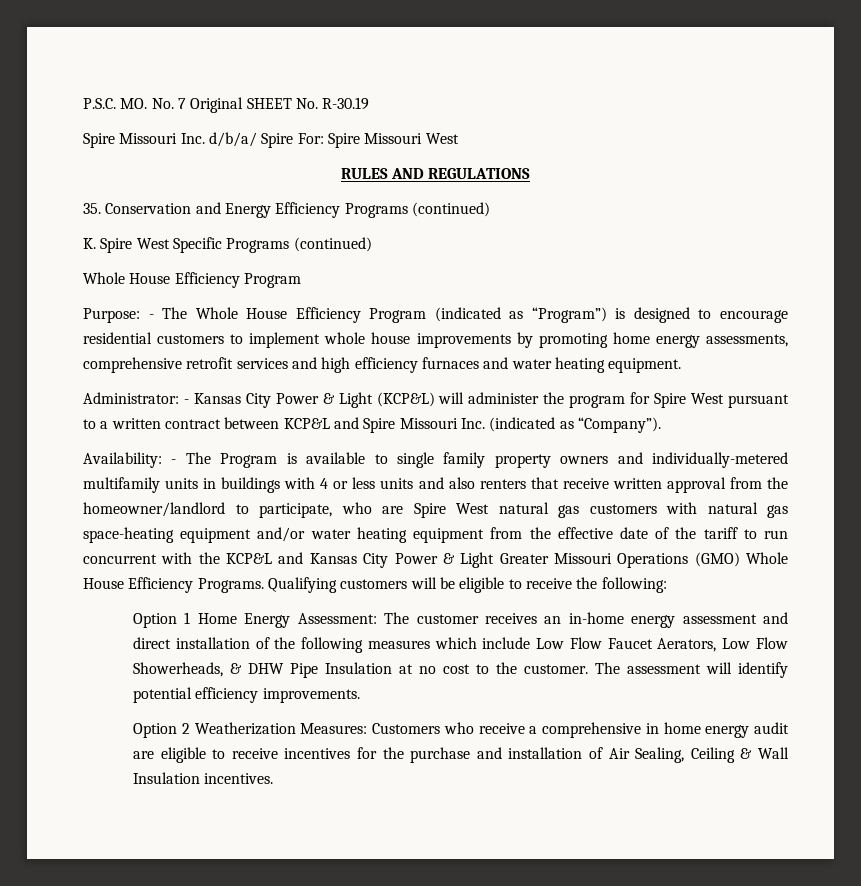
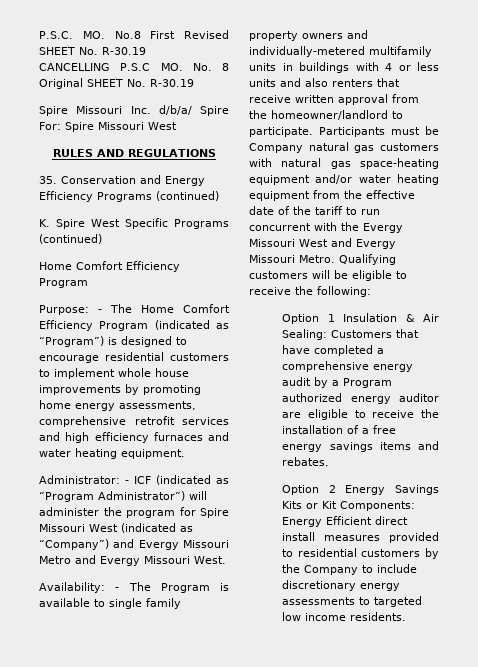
[151,98,186,109] No. 7 -> [114,30,229,39] [39,47,146,55] [39,63,229,71] No.8 First Revised SHEET No. R-30.19 // CANCELLING P.S.C MO. No. 8
[83,272,171,284] Whole House -> [39,261,123,270] Home Comfort
[195,307,288,319] Whole House -> [141,304,230,313] Home Comfort
[193,392,435,408] Kansas City Power & Light (KCP&L) -> [134,475,229,485] [39,491,185,502] ICF (indicated as “Program Administrator”)
[691,393,790,408] [83,417,661,433] West pursuant to a written contract between KCP&L and Spire Missouri Inc. (indicated as “Company”). -> [39,523,193,533] [39,539,229,550] [39,555,226,566] Missouri West (indicated as “Company”) and Evergy Missouri Metro and Evergy Missouri West.
[259,502,489,518] participate, who are Spire West -> [249,126,439,137] [249,143,303,153] participate. Participants must be Company
[226,552,788,568] [83,577,264,593] KCP&L and Kansas City Power & Light Greater Missouri Operations (GMO) Whole House Efficiency Programs. -> [363,223,403,233] [249,238,396,249] [249,255,335,263] Evergy Missouri West and Evergy Missouri Metro.
[197,612,788,628] [133,637,789,653] [133,662,789,678] [133,687,360,703] [133,722,790,738] [133,747,790,763] [133,772,274,784] Home Energy Assessment: The customer receives an in-home energy assessment and direct installation of the following measures which include Low Flow Faucet Aerators, Low Flow Showerheads, & DHW Pipe Insulation at no cost to the customer. The assessment will identify potential efficiency improvements. // Option 2 Weatherization Measures: Customers who receive a comprehensive in home energy audit are eligible to receive incentives for the purchase and installation of Air Sealing, Ceiling & Wall Insulation incentives. -> [343,313,439,322] [282,329,420,340] [282,345,385,356] [282,361,414,372] [282,377,393,388] [282,393,439,404] [282,409,439,420] [282,425,397,434] [282,441,439,452] [282,457,330,466] [282,485,439,495] [282,501,416,511] [282,516,409,527] [282,532,439,543] [282,548,439,559] [282,564,418,575] [282,580,401,591] [282,596,423,607] [282,612,407,621] Insulation & Air Sealing: Customers that have completed a comprehensive energy audit by a Program authorized energy auditor are eligible to receive the installation of a free energy savings items and rebates. // Option 2 Energy Savings Kits or Kit Components: Energy Efficient direct install measures provided to residential customers by the Company to include discretionary energy assessments to targeted low income residents.

